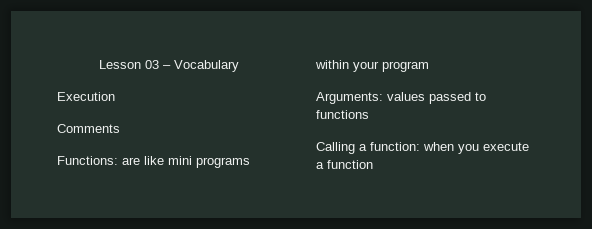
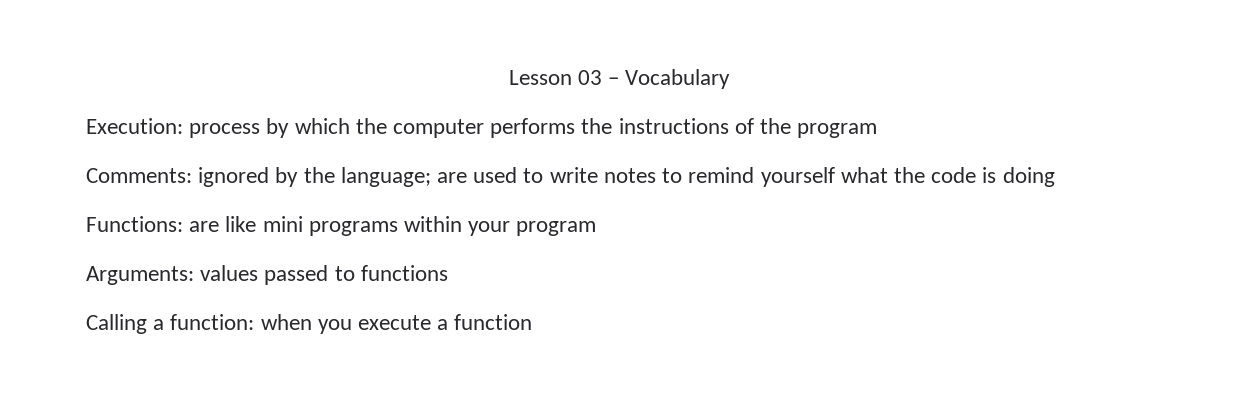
[57,92,115,101] [57,124,120,133] Execution // Comments -> [86,118,878,138] [86,167,1055,187] Execution: process by which the computer performs the instructions of the program // Comments: ignored by the language; are used to write notes to remind yourself what the code is doing

